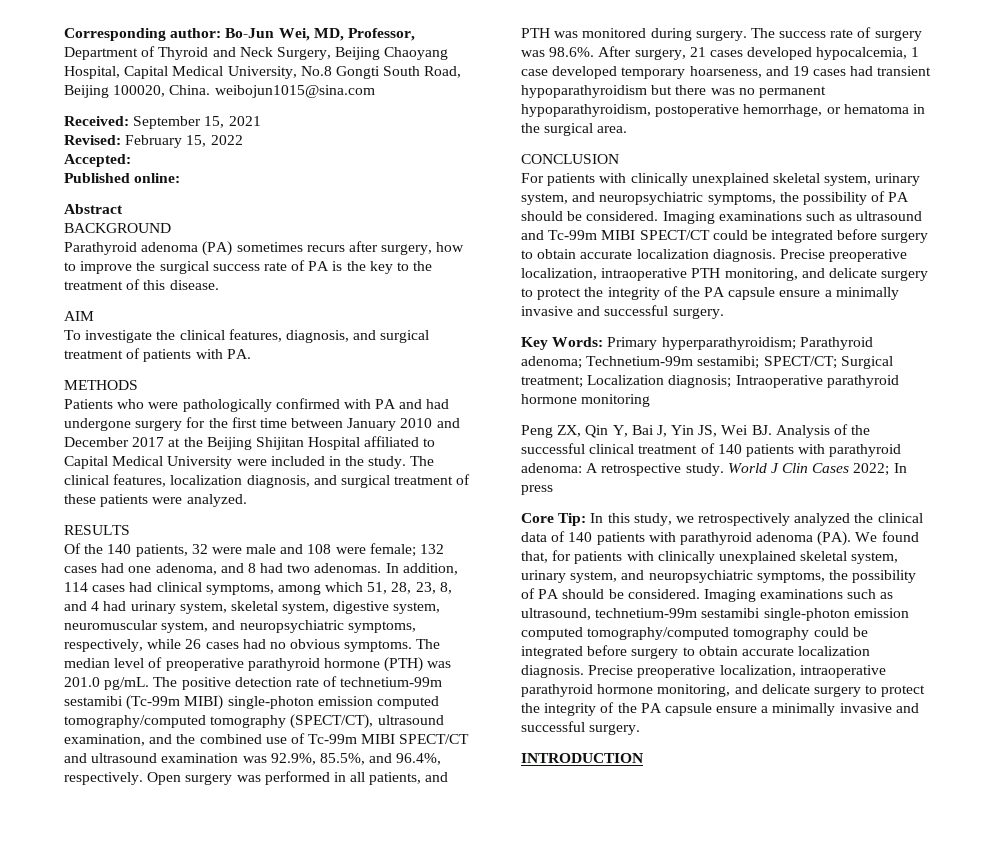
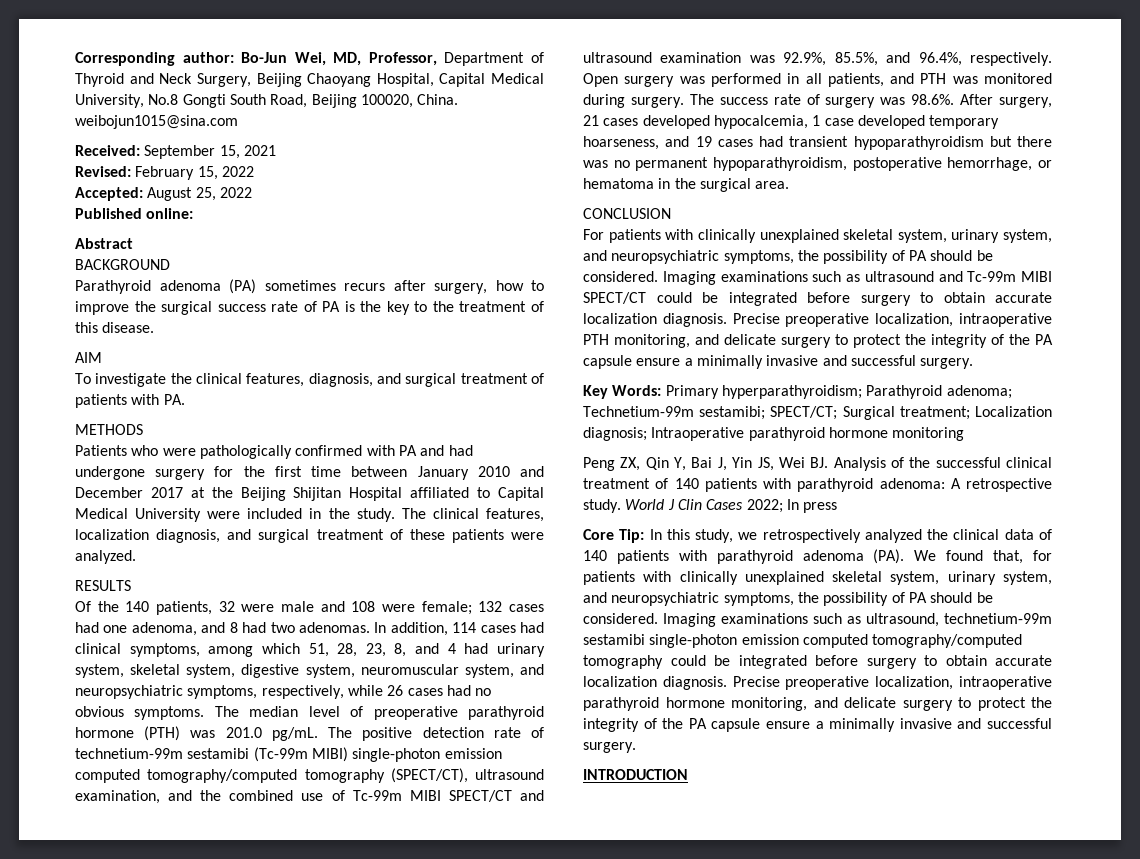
(131, 160) none -> [147,187,252,201] August 25, 2022

